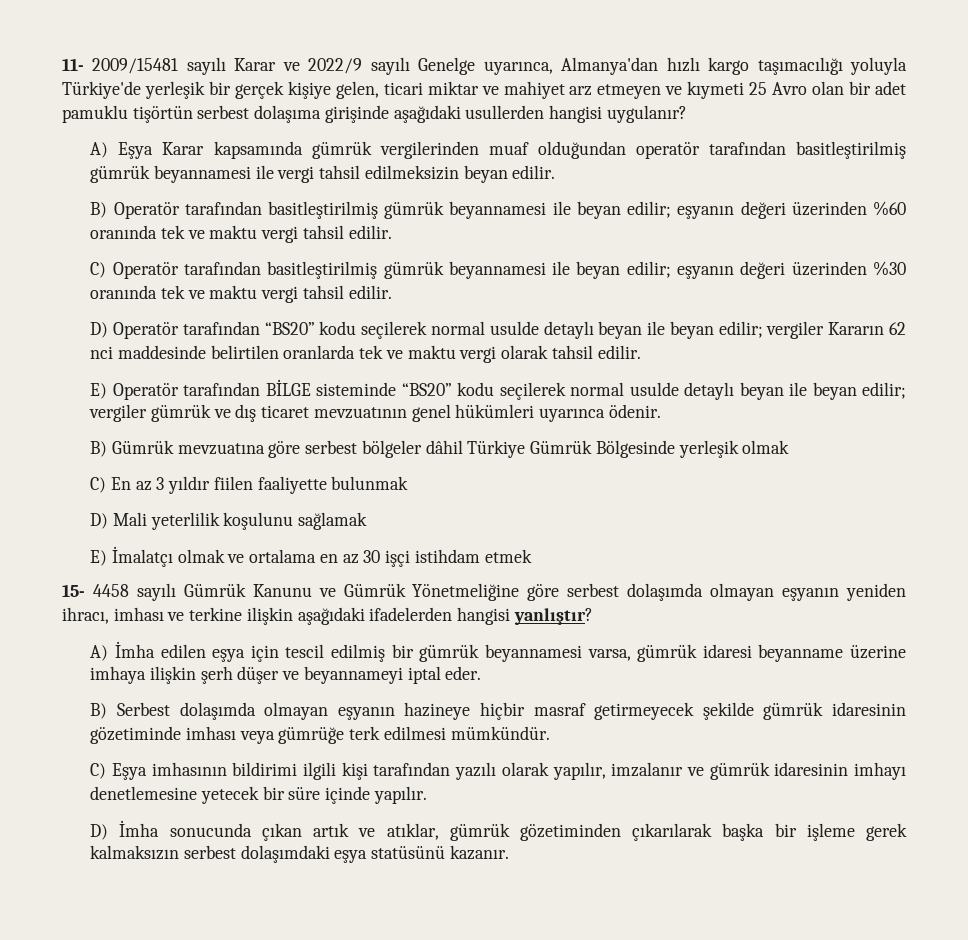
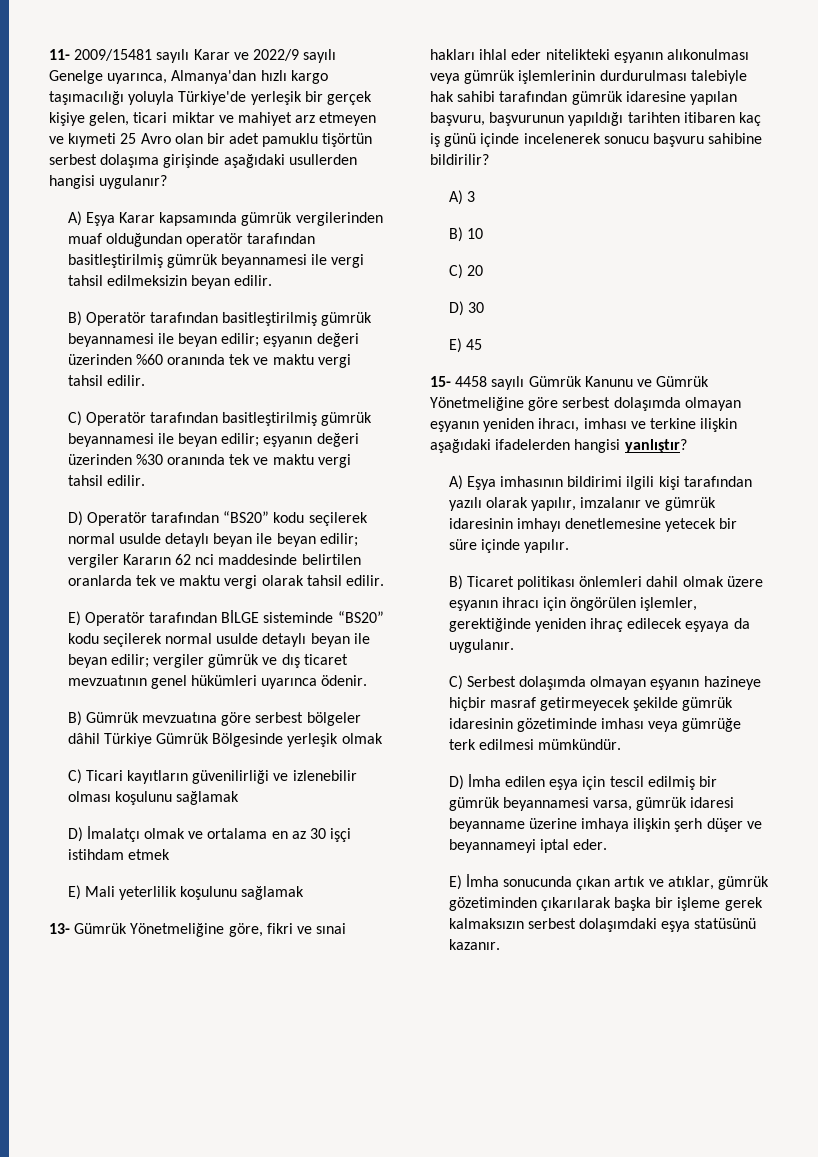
[111,476,409,494] [90,512,368,530] [90,550,108,566] En az 3 yıldır fiilen faaliyette bulunmak // D) Mali yeterlilik koşulunu sağlamak // E) -> [85,770,357,784] [67,791,240,805] [67,827,83,842] Ticari kayıtların güvenilirliği ve izlenebilir olması koşulunu sağlamak // D)
(532, 556) none -> [67,885,305,900] [49,923,347,937] [430,49,749,63] [430,70,747,84] [430,91,737,105] [430,112,761,126] [430,133,763,147] [430,154,489,165] [448,190,475,205] [448,227,483,242] [448,264,483,279] [448,301,484,316] [448,338,482,353] // E) Mali yeterlilik koşulunu sağlamak // 13- Gümrük Yönetmeliğine göre, fikri ve sınai hakları ihlal eder nitelikteki eşyanın alıkonulması veya gümrük işlemlerinin durdurulması talebiyle hak sahibi tarafından gümrük idaresine yapılan başvuru, başvurunun yapıldığı tarihten itibaren kaç iş günü içinde incelenerek sonucu başvuru sahibine bildirilir? // A) 3 // B) 10 // C) 20 // D) 30 // E) 45
(109, 653) none -> [466,476,752,490] [448,497,716,511] [448,518,738,532] [448,539,570,553] [448,575,763,590] [448,597,698,611] [448,618,750,632] [448,639,514,653] [448,675,761,690] [448,697,734,711] [448,718,742,732] [448,739,622,750] [448,775,464,790] Eşya imhasının bildirimi ilgili kişi tarafından yazılı olarak yapılır, imzalanır ve gümrük idaresinin imhayı denetlemesine yetecek bir süre içinde yapılır. // B) Ticaret politikası önlemleri dahil olmak üzere eşyanın ihracı için öngörülen işlemler, gerektiğinde yeniden ihraç edilecek eşyaya da uygulanır. // C) Serbest dolaşımda olmayan eşyanın hazineye hiçbir masraf getirmeyecek şekilde gümrük idaresinin gözetiminde imhası veya gümrüğe terk edilmesi mümkündür. // D)
[90,702,906,720] [90,726,550,744] [90,762,906,780] [90,786,427,804] [90,824,109,840] B) Serbest dolaşımda olmayan eşyanın hazineye hiçbir masraf getirmeyecek şekilde gümrük idaresinin gözetiminde imhası veya gümrüğe terk edilmesi mümkündür. // C) Eşya imhasının bildirimi ilgili kişi tarafından yazılı olarak yapılır, imzalanır ve gümrük idaresinin imhayı denetlemesine yetecek bir süre içinde yapılır. // D) -> [448,875,462,890] E)

